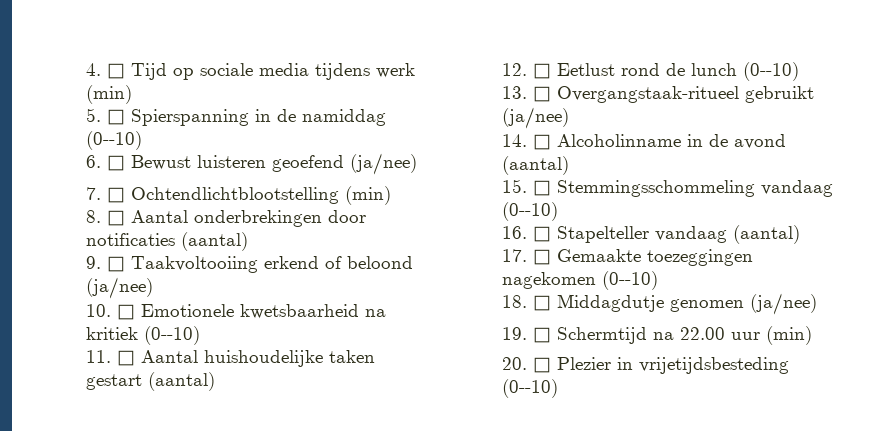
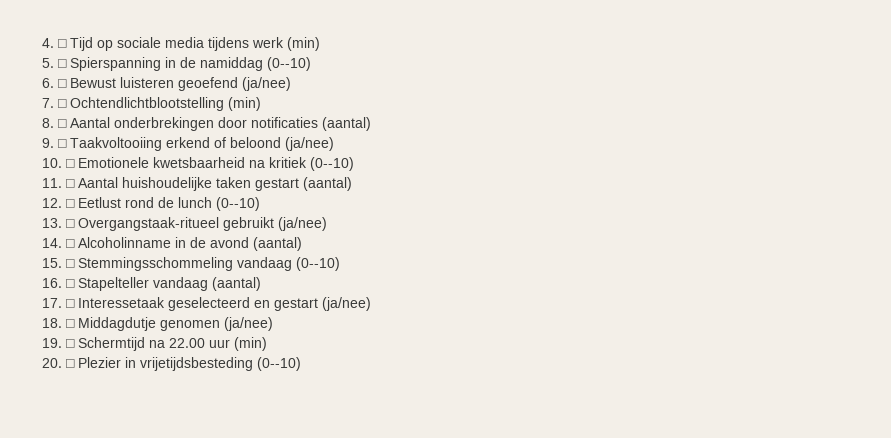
[556,249,753,266] [501,271,658,290] Gemaakte toezeggingen nagekomen (0--10) -> [78,297,372,311] Interessetaak geselecteerd en gestart (ja/nee)

